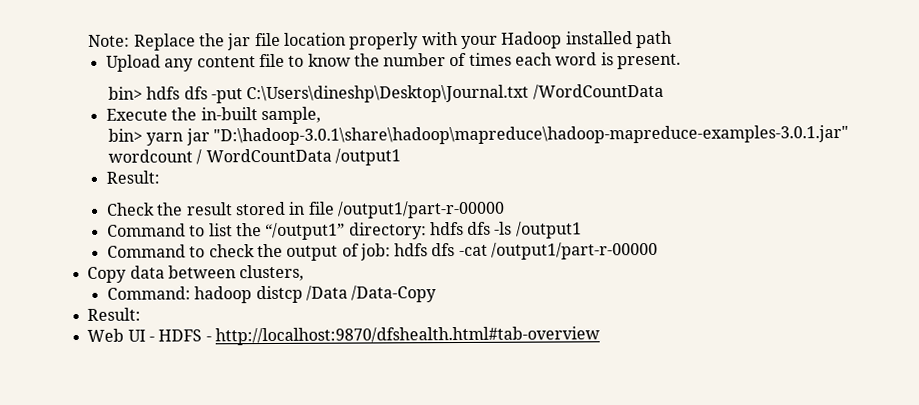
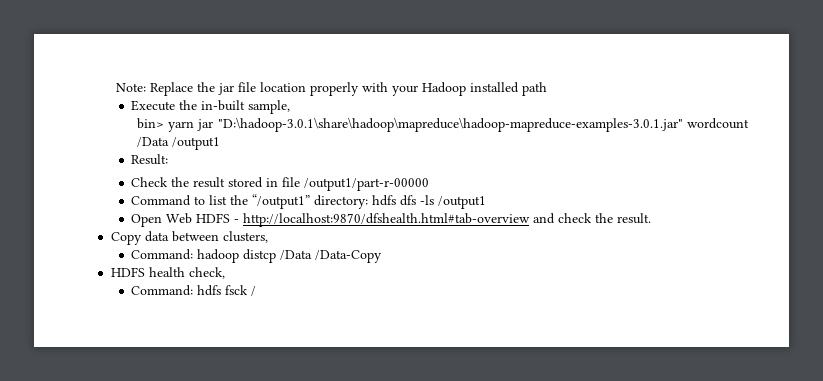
[105,52,682,72] [107,83,664,104] // Upload any content file to know the number of times each word is present. // bin> hdfs dfs -put C:\Users\dineshp\Desktop\Journal.txt /WordCountData -> (548, 89) none
[196,148,332,165] / WordCountData -> [136,137,169,147] /Data
[106,241,659,261] Command to check the output of job: hdfs dfs -cat /output1/part-r-00000 -> [131,213,652,227] Open Web HDFS - http://localhost:9870/dfshealth.html#tab-overview and check the result.
[87,307,142,321] [87,326,600,346] Result: // Web UI - HDFS - http://localhost:9870/dfshealth.html#tab-overview -> [110,267,225,279] [131,285,257,296] HDFS health check, // Command: hdfs fsck /

